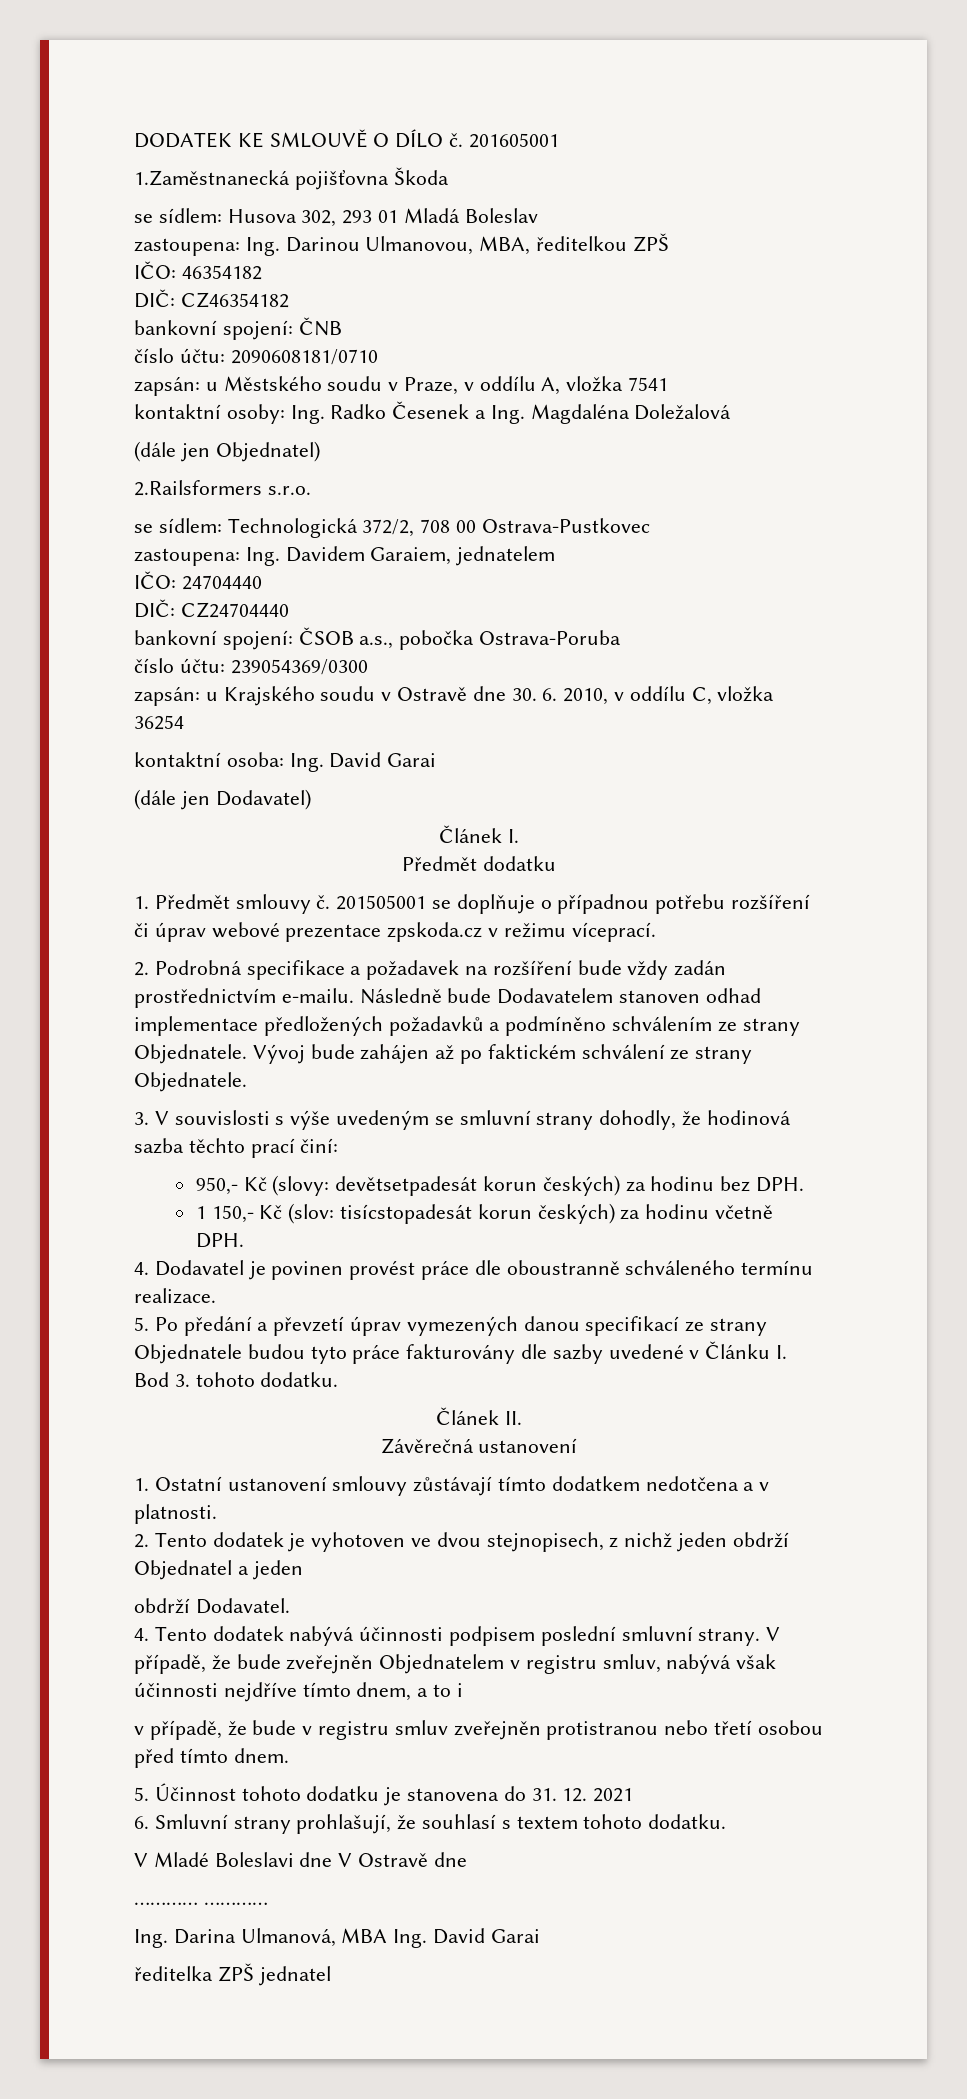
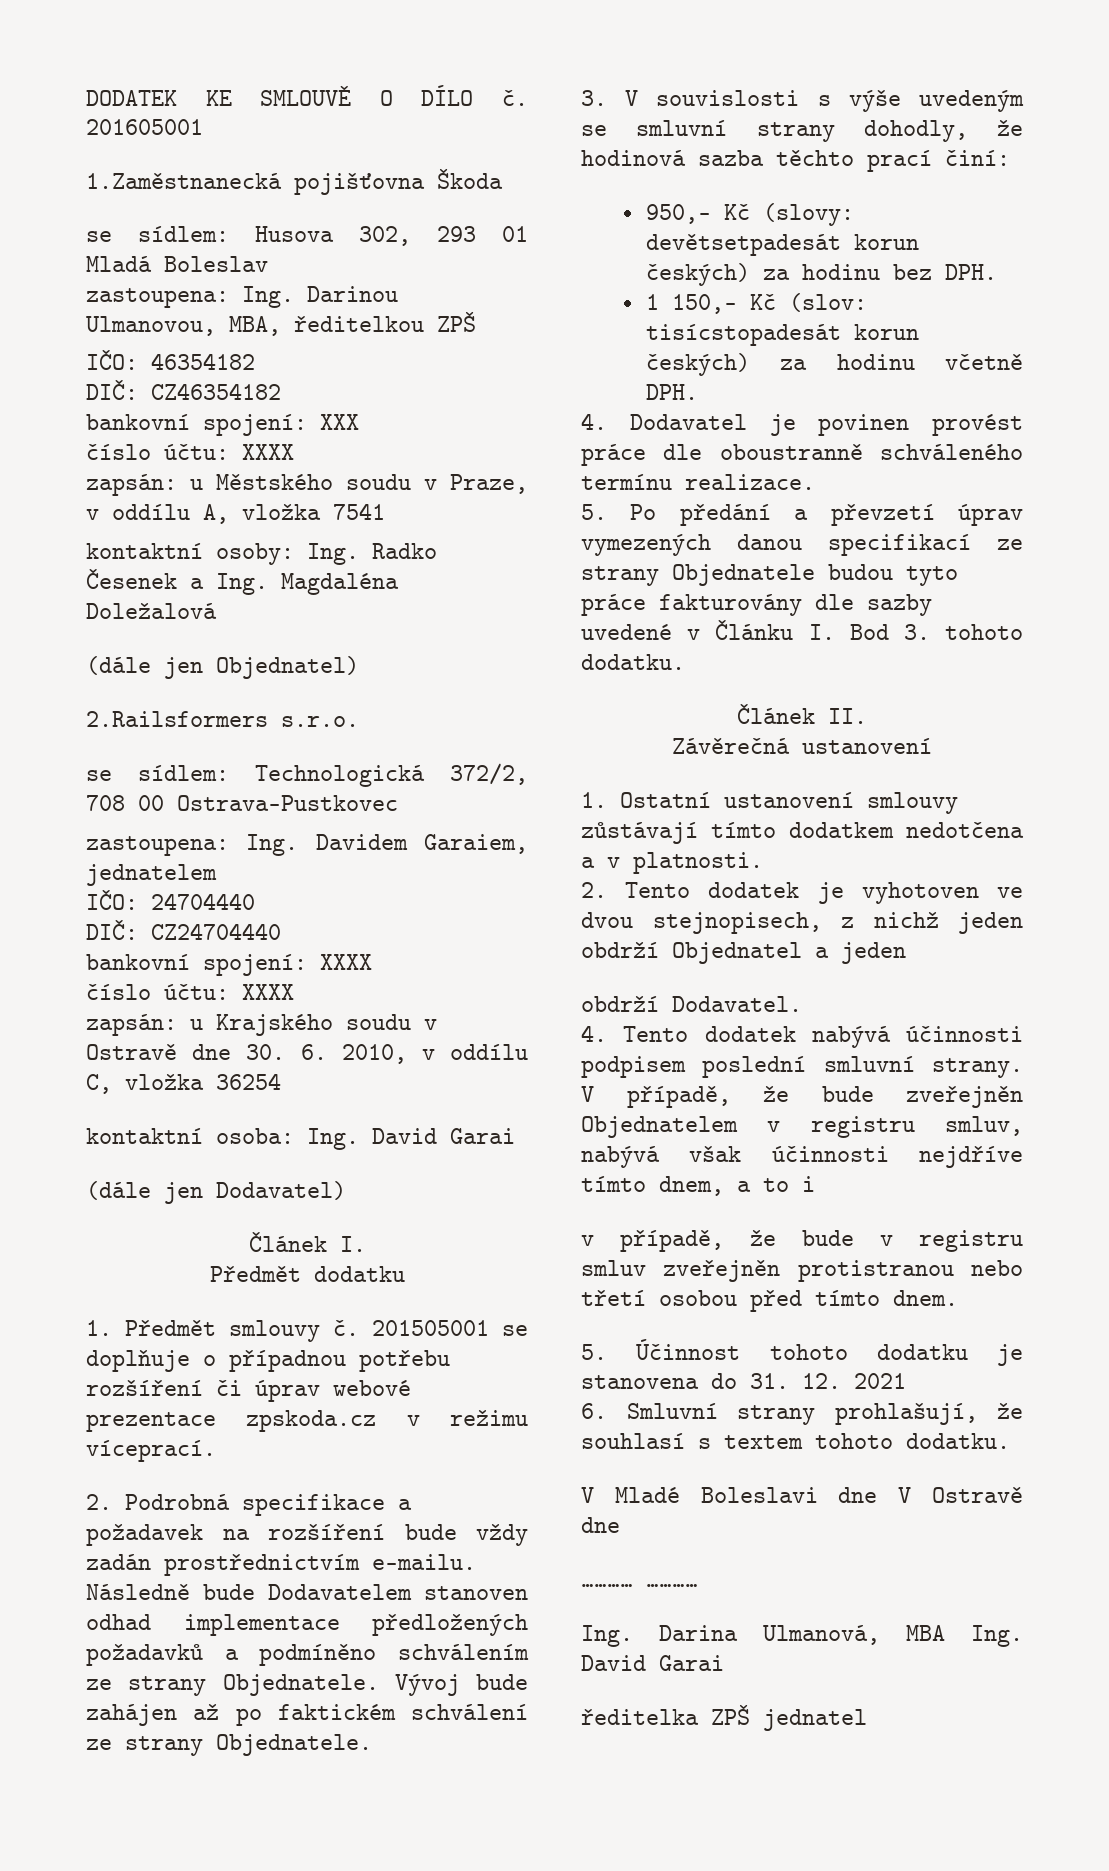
[298,317,342,336] [134,348,378,365] ČNB // číslo účtu: 2090608181/0710 -> [320,414,359,430] [86,444,294,460] XXX // číslo účtu: XXXX
[298,627,622,650] [134,658,368,675] ČSOB a.s., pobočka Ostrava-Poruba // číslo účtu: 239054369/0300 -> [320,954,372,970] [86,984,294,1000] XXXX // číslo účtu: XXXX

